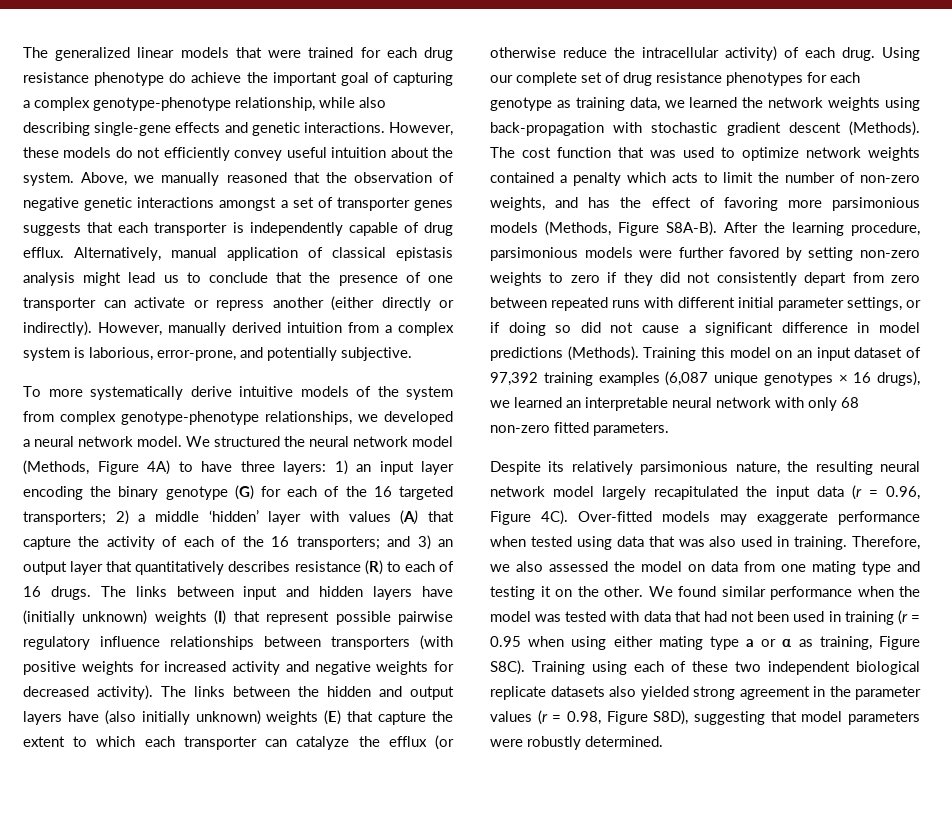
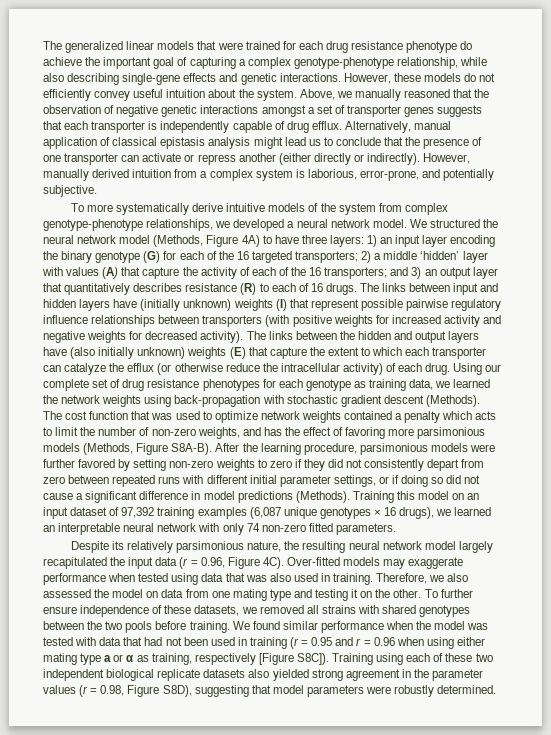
[841,397,859,408] 68 -> [246,523,260,532] 74
(643, 591) none -> [424,589,473,598] [43,605,471,617] [43,621,230,633] To further ensure independence of these datasets, we removed all strains with shared genotypes between the two pools before training.
(521, 641) none -> [335,637,395,646] and r = 0.96
[879,636,920,650] [490,660,525,675] Figure S8C). -> [194,653,329,665] respectively [Figure S8C]).

